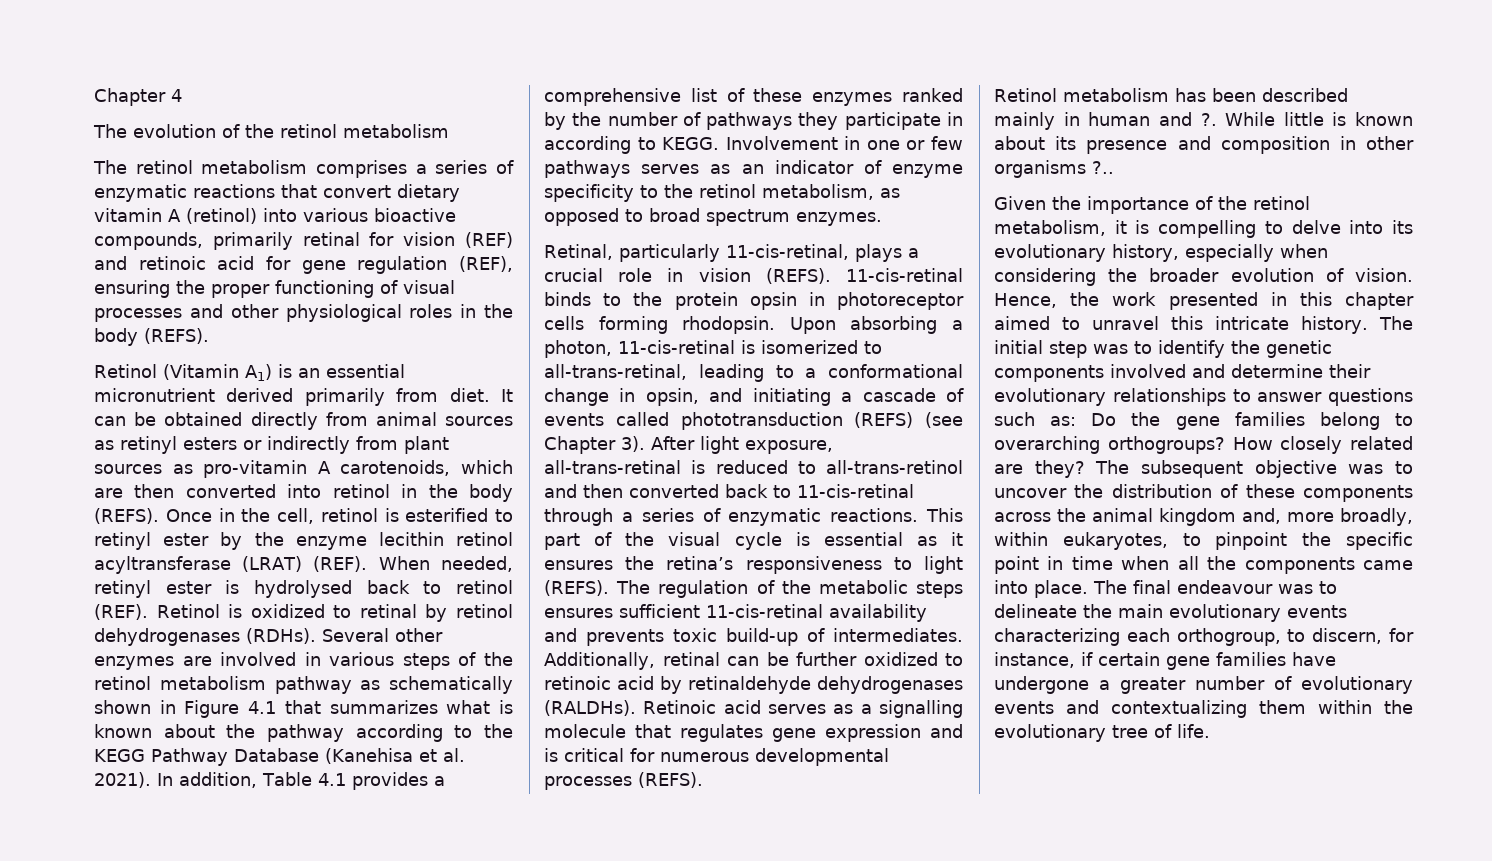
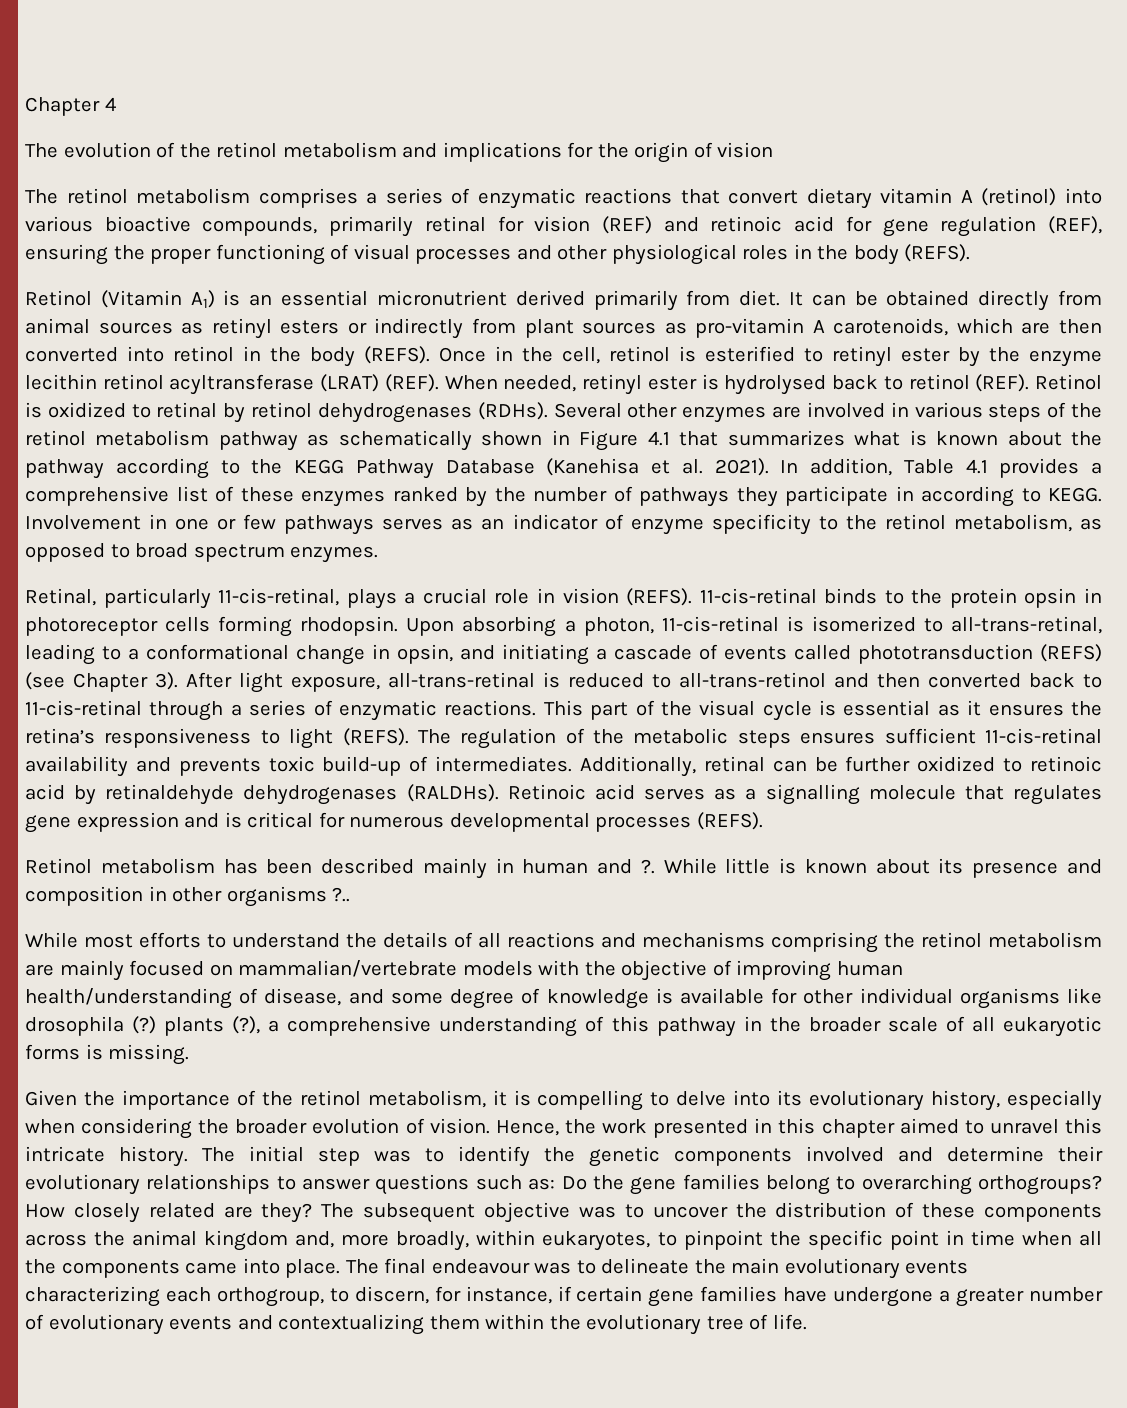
(449, 131) none -> [402,142,774,163] and implications for the origin of vision
(1114, 167) none -> [25,932,1102,953] [25,960,903,981] [25,988,1102,1009] [25,1016,1102,1037] [25,1044,190,1065] // While most efforts to understand the details of all reactions and mechanisms comprising the retinol metabolism are mainly focused on mammalian/vertebrate models with the objective of improving human health/understanding of disease, and some degree of knowledge is available for other individual organisms like drosophila (?) plants (?), a comprehensive understanding of this pathway in the broader scale of all eukaryotic forms is missing.

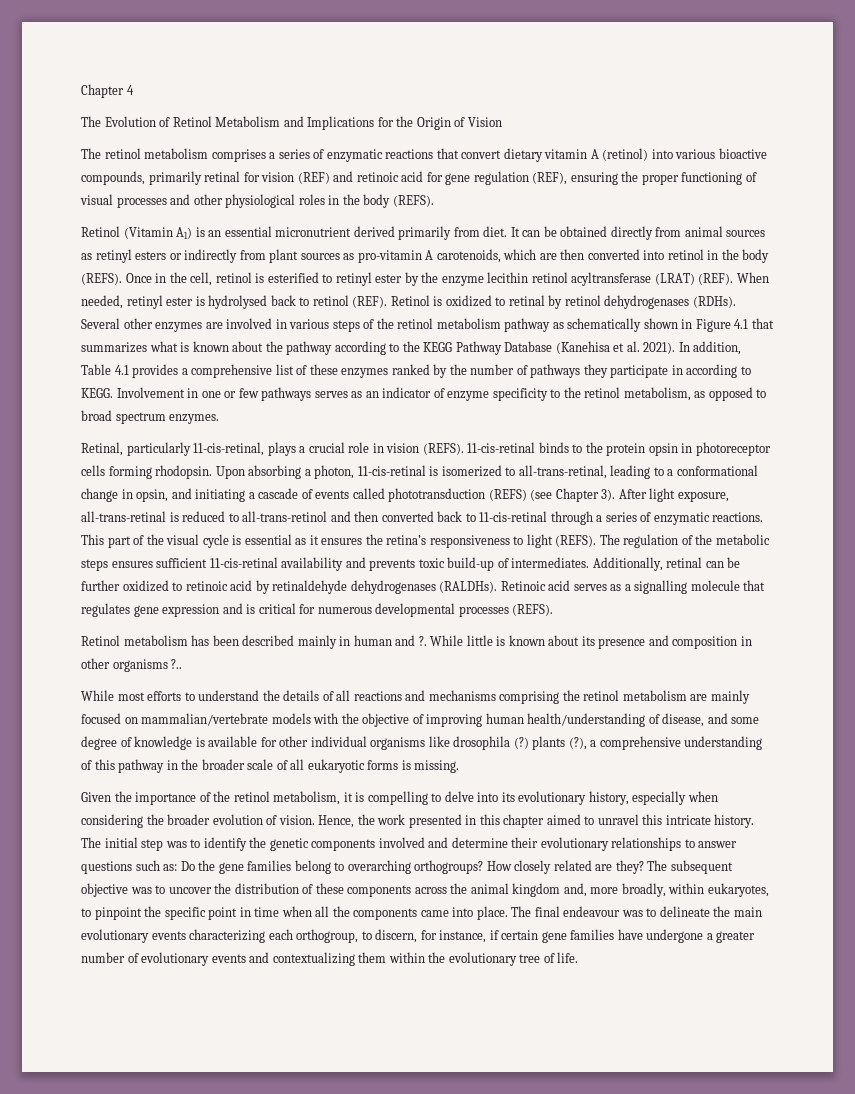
[63,142,774,163] evolution of the retinol metabolism and implications for the origin of vision -> [104,116,502,130] Evolution of Retinol Metabolism and Implications for the Origin of Vision

